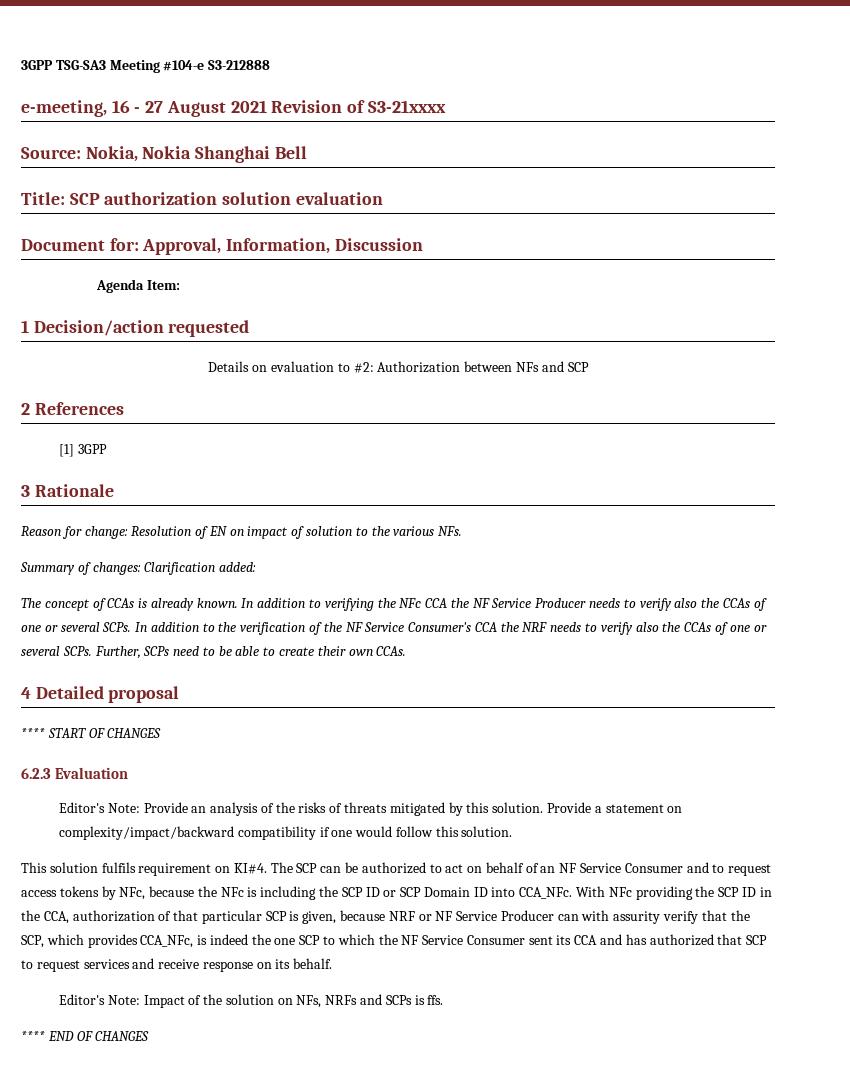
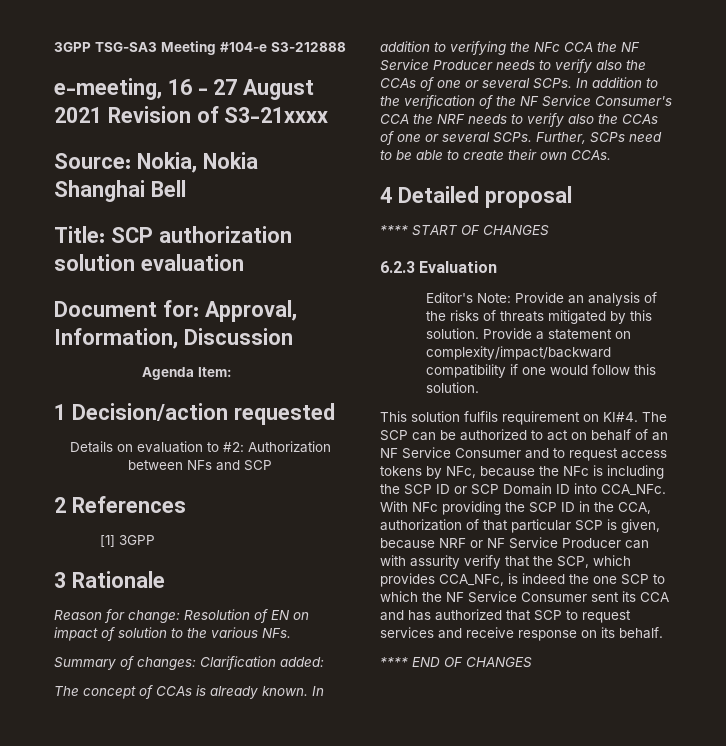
[59,994,444,1008] // Editor's Note: Impact of the solution on NFs, NRFs and SCPs is ffs. -> (663, 633) none

